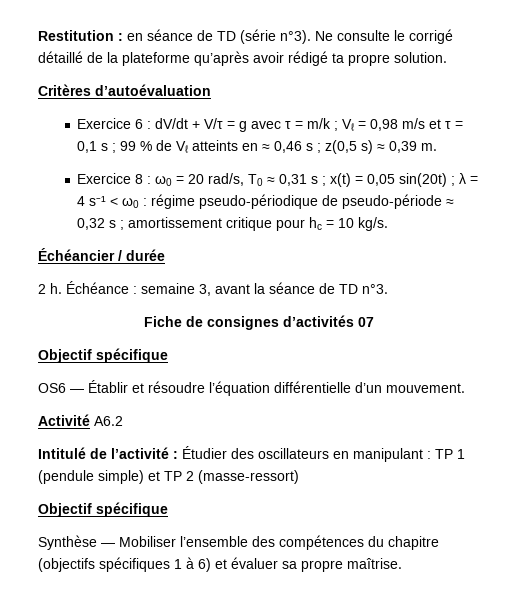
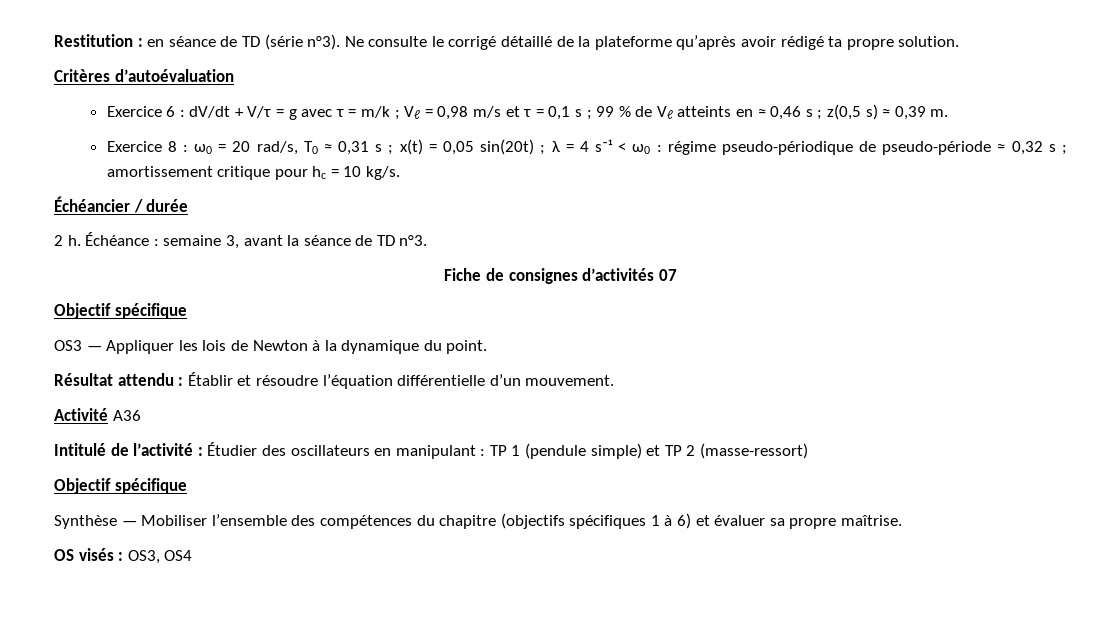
[38,383,84,393] OS6 — -> [54,340,488,354] [54,373,184,386] OS3 — Appliquer les lois de Newton à la dynamique du point. // Résultat attendu :
[94,416,123,426] A6.2 -> [112,410,141,421] A36
(402, 563) none -> [54,548,193,564] // OS visés : OS3, OS4

